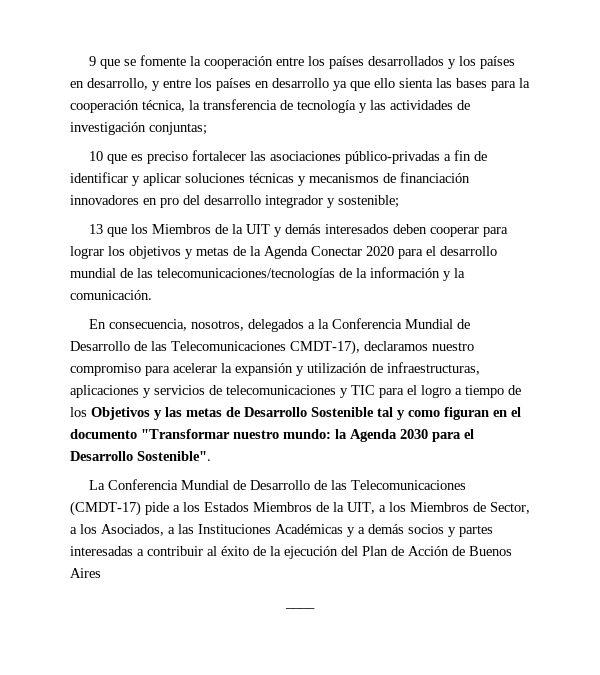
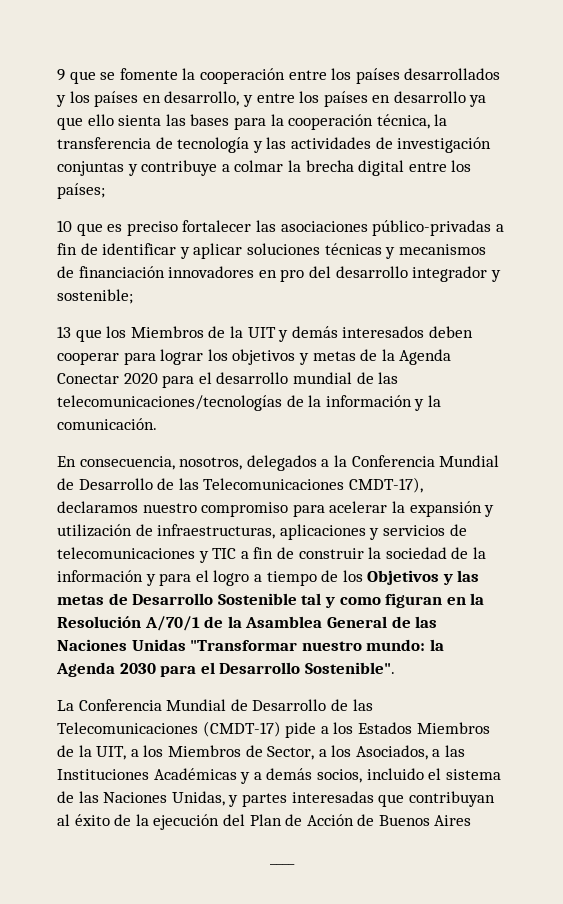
[149,122,207,135] conjuntas; -> [57,160,472,176] [57,183,105,199] conjuntas y contribuye a colmar la brecha digital entre los países;
(375, 390) none -> [240,547,486,559] [57,570,156,586] a fin de construir la sociedad de la información y
[511,407,521,417] [70,429,137,439] el documento -> [470,593,485,605] [57,616,438,631] [57,639,186,651] la Resolución A/70/1 de la Asamblea General de las Naciones Unidas
[408,524,444,534] socios -> [316,768,501,783] [57,791,225,806] socios, incluido el sistema de las Naciones Unidas,
[137,546,203,556] a contribuir -> [378,791,495,807] que contribuyan

